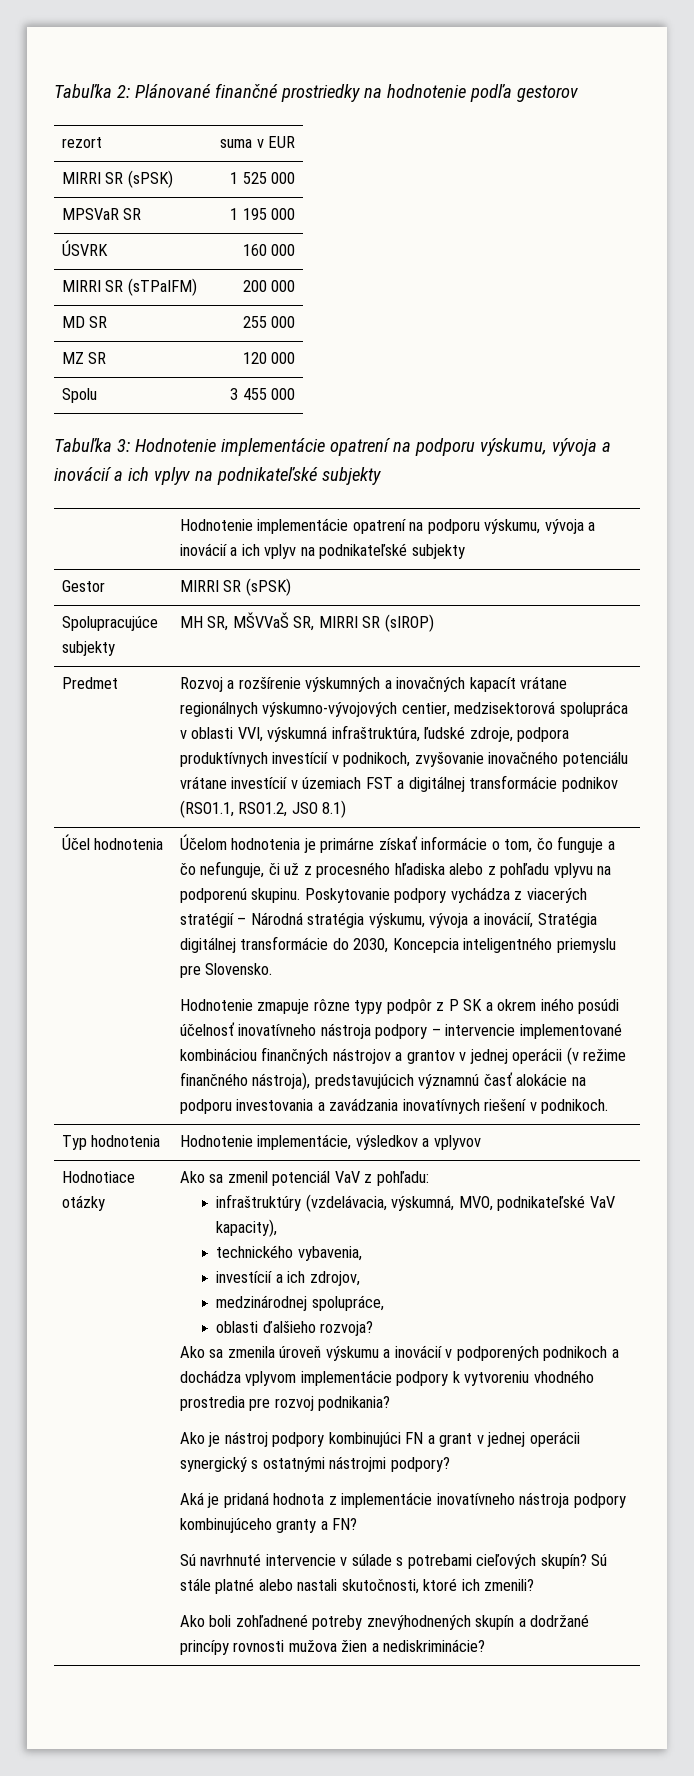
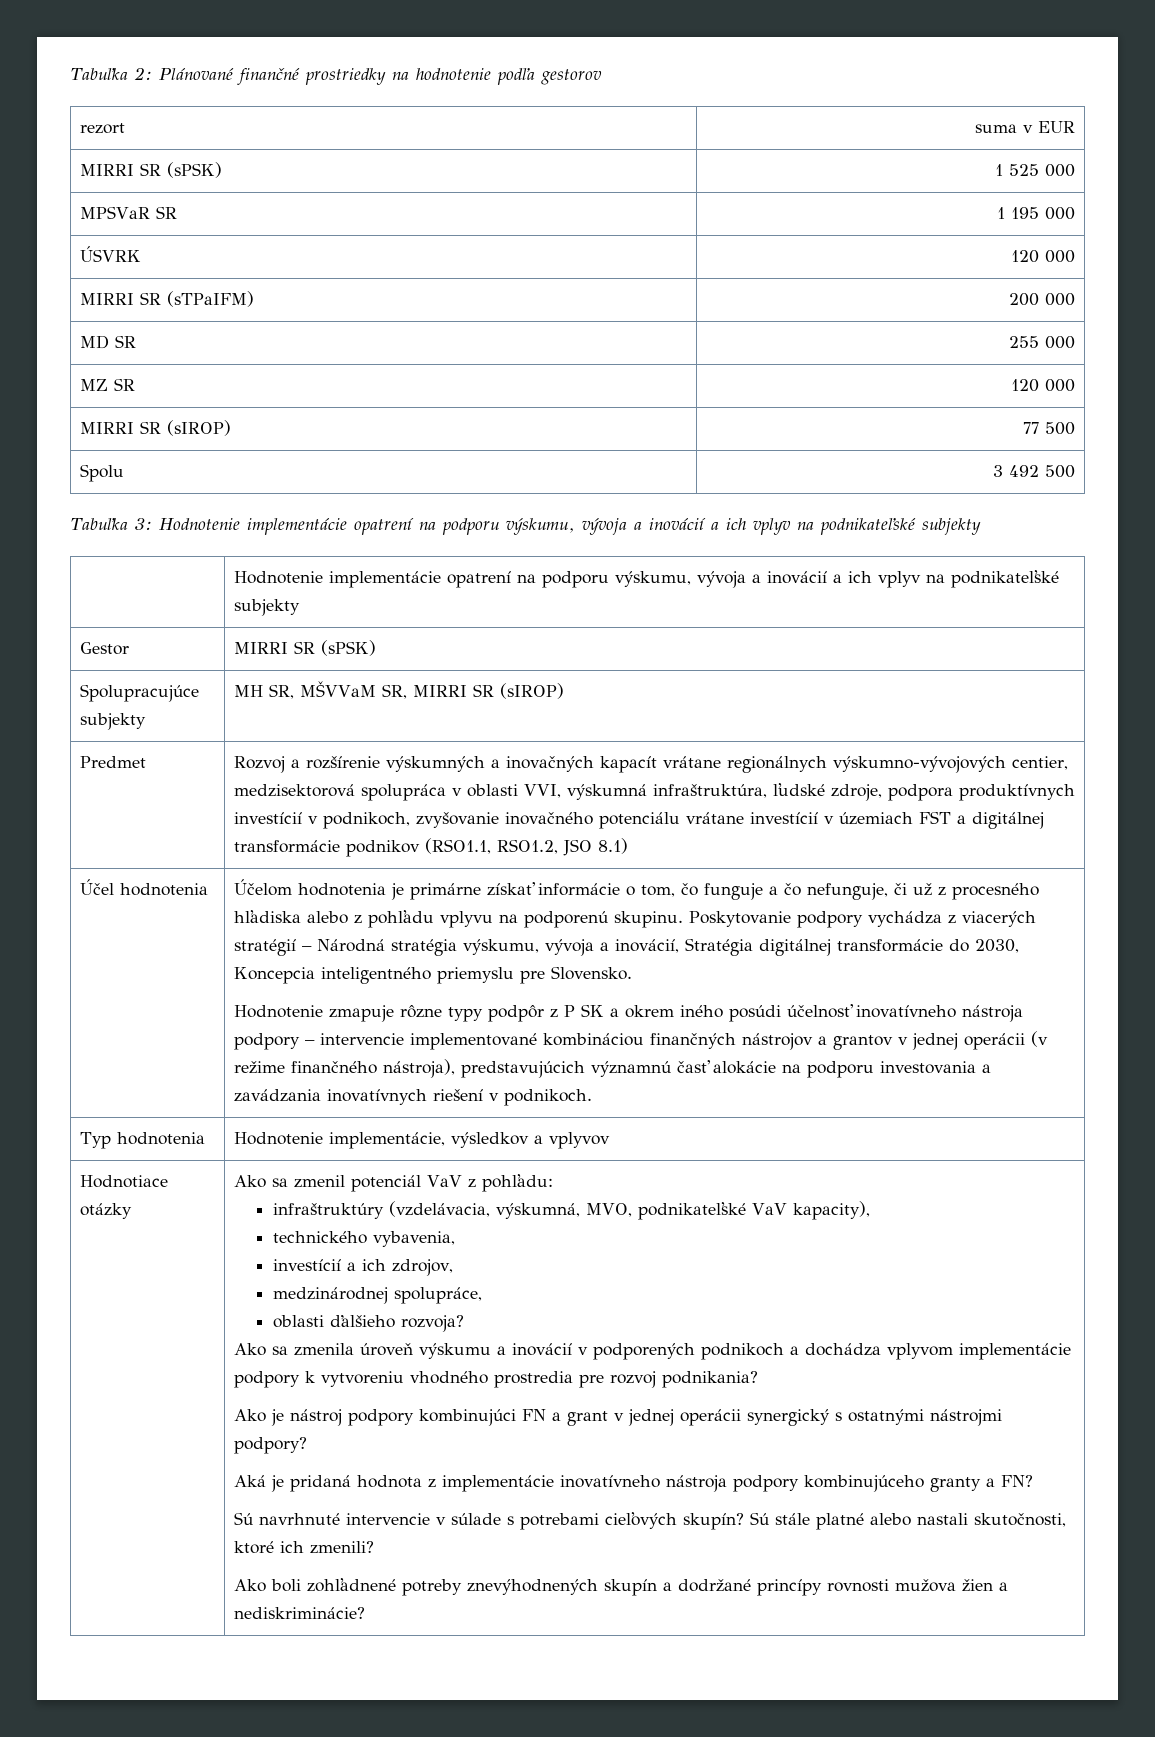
[242,244,267,256] 160 -> [1011,250,1040,263] 120
(296, 358) none -> [79,420,231,436] [1023,422,1076,435] // MIRRI SR (sIROP) | 77 500
[242,388,296,400] 455 000 -> [1009,465,1076,478] 492 500
[232,612,289,628] MŠVVaŠ -> [299,681,376,697] MŠVVaM

